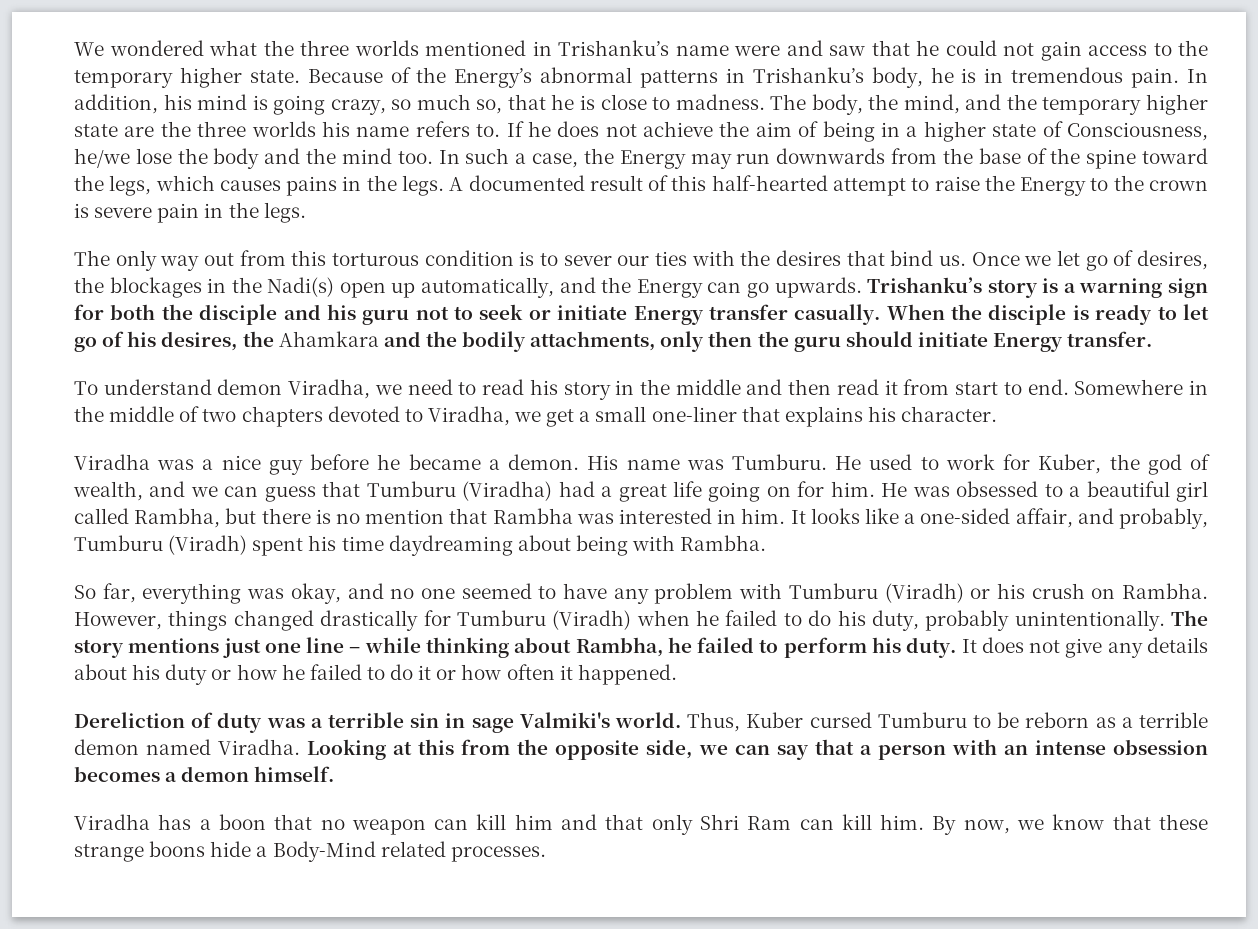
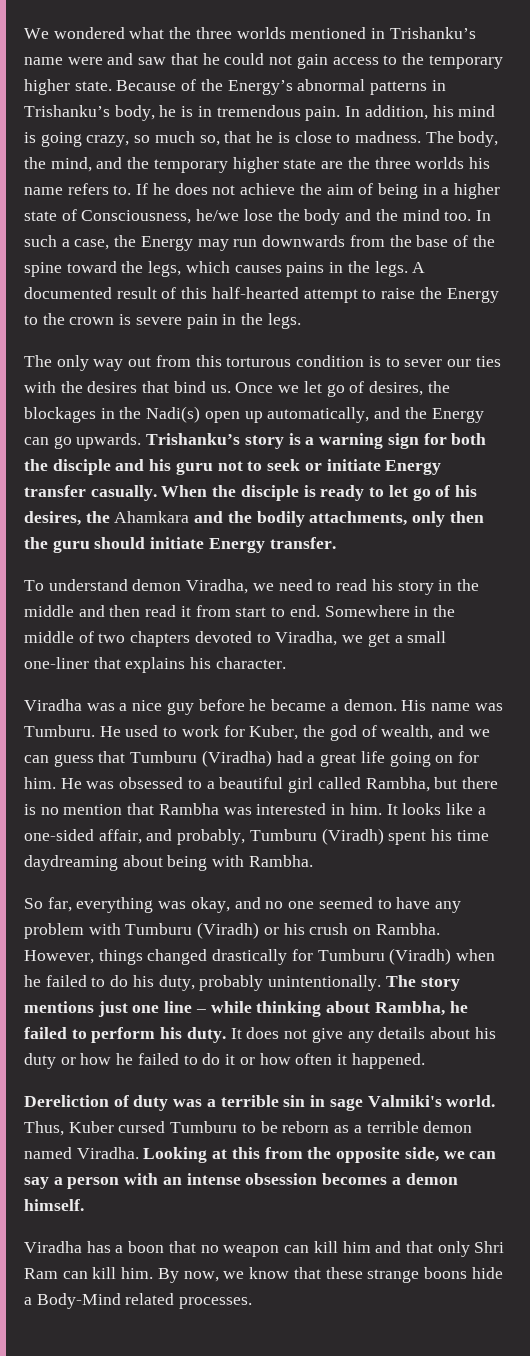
[814,739,854,755] that -> (49, 1183) none

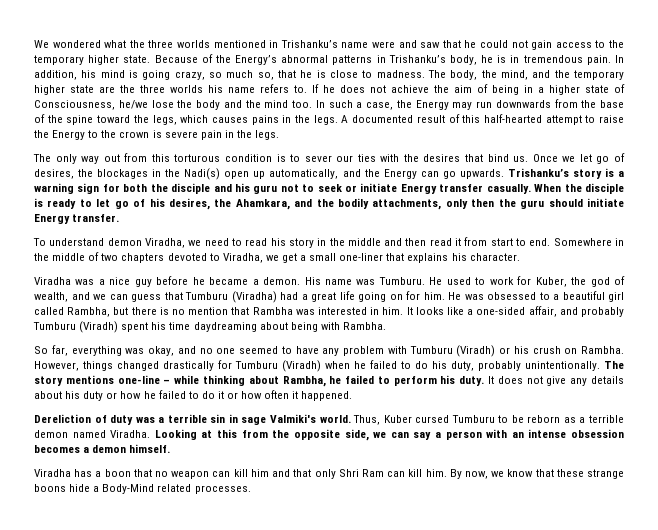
[114,511,190,523] Ahamkara -> [235,199,290,210] Ahamkara,
[177,829,246,845] probably, -> [581,307,624,317] probably
[97,1001,193,1017] just one line -> [117,375,160,384] one-line

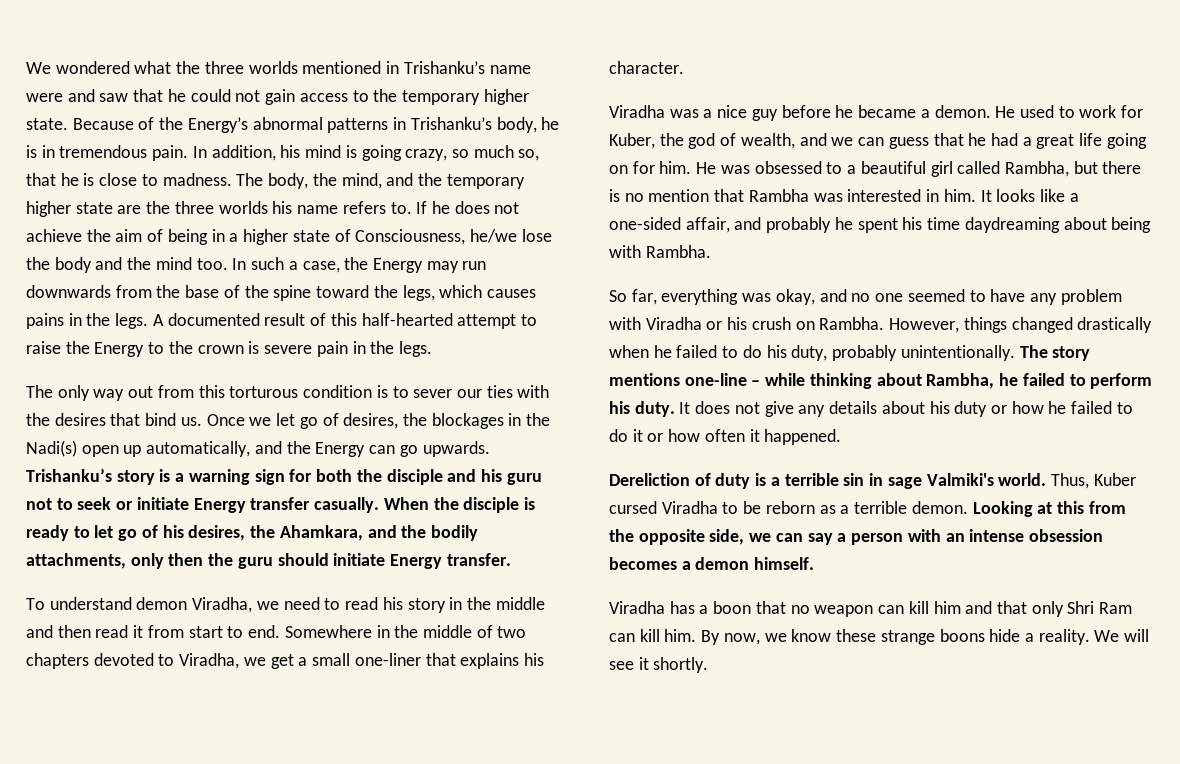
[304,277,425,285] His name was Tumburu. -> (991, 111) none
[185,291,277,303] Tumburu (Viradha) -> [968,133,987,146] he
[33,321,119,333] Tumburu (Viradh) -> [834,217,853,230] he
[409,345,496,357] Tumburu (Viradh) -> [645,317,702,330] Viradha
[218,360,321,372] for Tumburu (Viradh) -> (1153, 325) none
[135,417,155,423] was -> [755,473,767,486] is
[451,415,495,423] Tumburu -> [661,501,718,514] Viradha
[34,430,151,438] demon named Viradha. -> [911,501,968,514] demon.
[535,469,554,477] that -> (832, 635) none
[102,484,251,494] Body-Mind related processes. -> [1038,629,1150,645] [609,657,709,673] reality. We will see it shortly.

